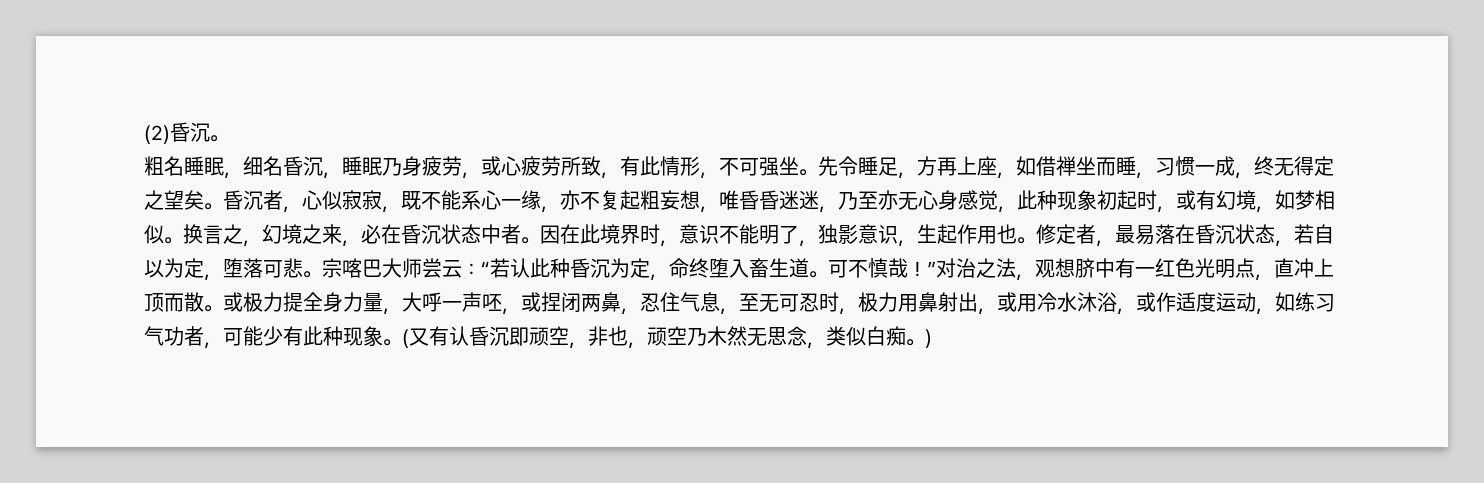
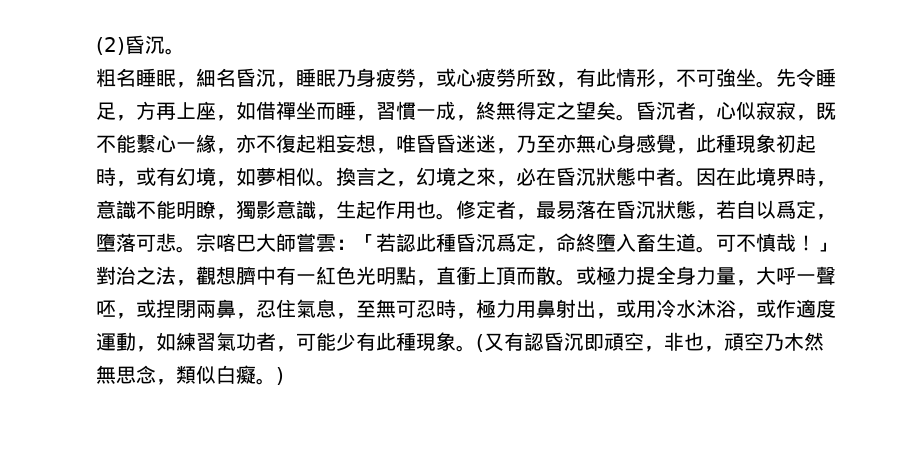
[243,156,263,176] 细 -> [196,68,216,87] 細
[442,156,462,176] 劳 -> [396,68,416,87] 勞
[541,156,561,176] 劳 -> [496,68,516,87] 勞
[759,157,779,176] 强 -> [716,68,736,88] 強
[1056,156,1076,176] 禅 -> [276,101,296,120] 禪
[1155,156,1294,179] 习惯一成，终无 -> [376,101,516,121] 習慣一成，終無
[461,190,620,213] 系心一缘，亦不复 -> [136,134,296,154] 繫心一緣，亦不復
[898,190,1157,213] 无心身感觉，此种现象初起时 -> [576,134,816,154] [96,167,116,186] 無心身感覺，此種現象初起時
[1295,190,1335,210] [144,224,203,244] 梦相似。换 -> [256,167,356,187] 夢相似。換
[322,224,342,244] 来 -> [476,167,496,186] 來
[441,224,481,244] 状态 -> [596,167,636,186] 狀態
[640,224,898,247] 时，意识不能明了，独影意识 -> [796,167,836,187] [96,200,316,220] 時，意識不能明瞭，獨影意識
[1235,224,1275,244] 状态 -> [656,200,696,219] 狀態
[164,258,243,281] 为定，堕 -> [776,200,836,220] [96,233,116,252] 爲定，墮
[402,258,729,281] 师尝云：“若认此种昏沉为定，命终堕 -> [276,233,616,253] 師嘗雲：「若認此種昏沉爲定，命終墮
[927,258,956,278] ”对 -> [816,242,836,252] [96,266,116,285] 」對
[1035,258,1334,281] [144,293,164,312] 观想脐中有一红色光明点，直冲上顶 -> [196,266,516,286] 觀想臍中有一紅色光明點，直衝上頂
[243,292,263,312] 极 -> [596,266,616,285] 極
[462,292,482,312] 声 -> [816,266,836,285] 聲
[561,292,601,313] 闭两 -> [176,300,216,318] 閉兩
[680,292,878,315] 气息，至无可忍时，极 -> [296,299,496,319] 氣息，至無可忍時，極
[1176,292,1335,315] [144,326,164,346] 适度运动，如练习气 -> [796,299,836,318] [96,332,236,352] 適度運動，如練習氣
[323,326,363,346] 种现 -> [396,332,436,351] 種現
[449,326,549,346] 认昏沉即顽 -> [524,332,624,351] 認昏沉即頑
[647,327,667,346] 顽 -> [724,333,744,351] 頑
[747,326,906,349] 无思念，类似白痴 -> [96,365,256,385] 無思念，類似白癡

